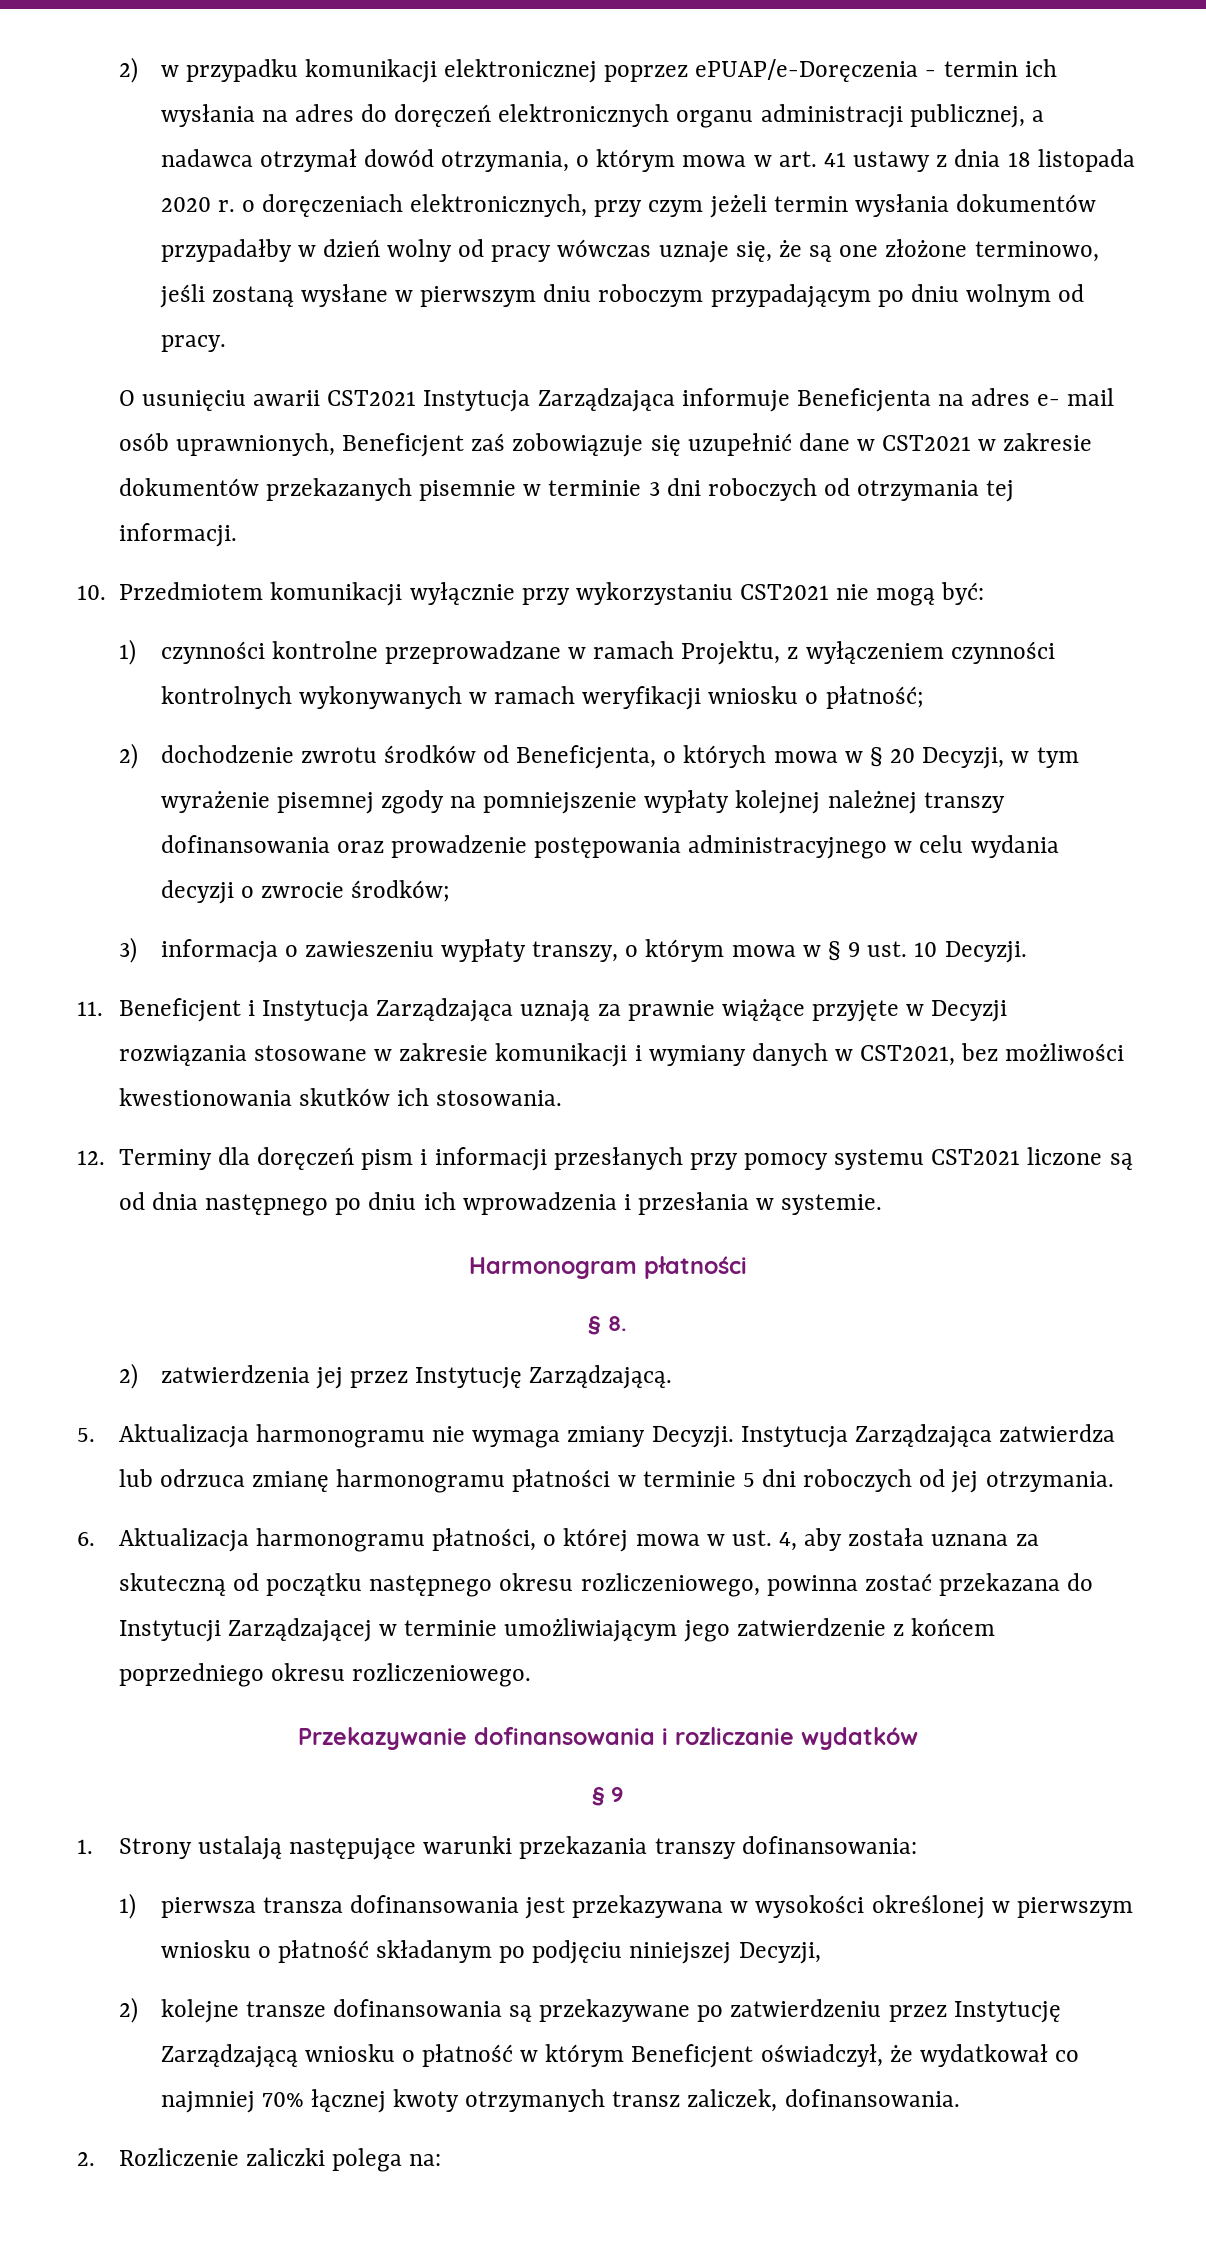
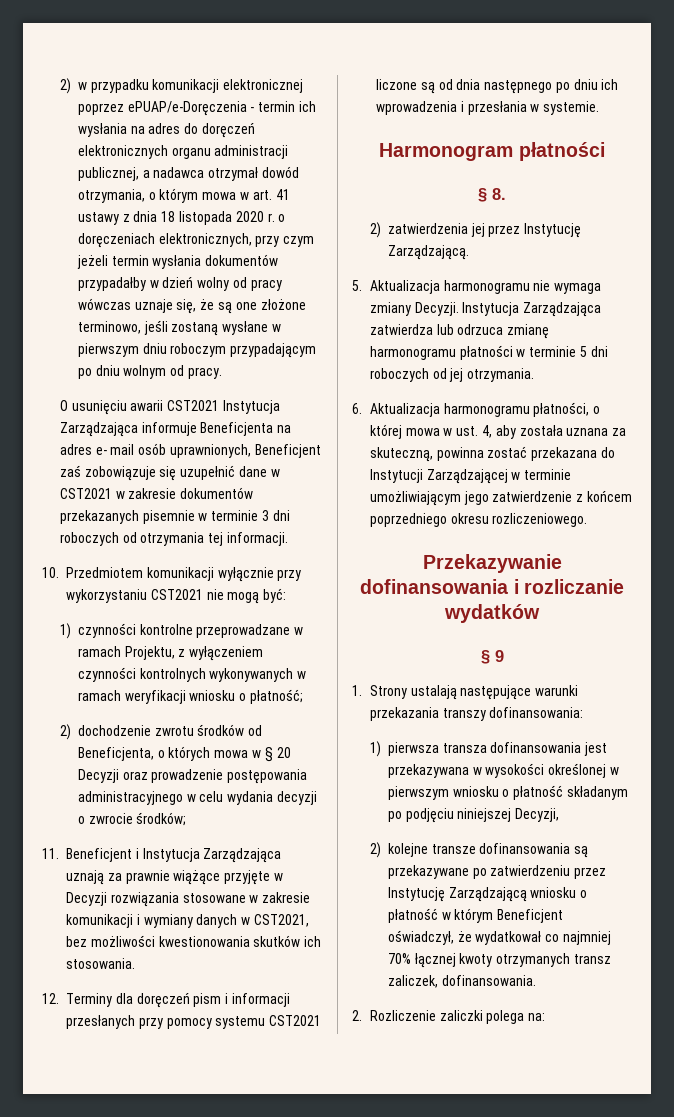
[922,747,1079,769] [160,790,1005,814] [160,835,330,853] Decyzji, w tym wyrażenie pisemnej zgody na pomniejszenie wypłaty kolejnej należnej transzy dofinansowania -> [77,769,119,783] Decyzji
[118,937,1027,963] // 3) informacja o zawieszeniu wypłaty transzy, o którym mowa w § 9 ust. 10 Decyzji. -> (187, 819) none
[118,1573,760,1597] skuteczną od początku następnego okresu rozliczeniowego, -> [369,447,433,462] skuteczną,

